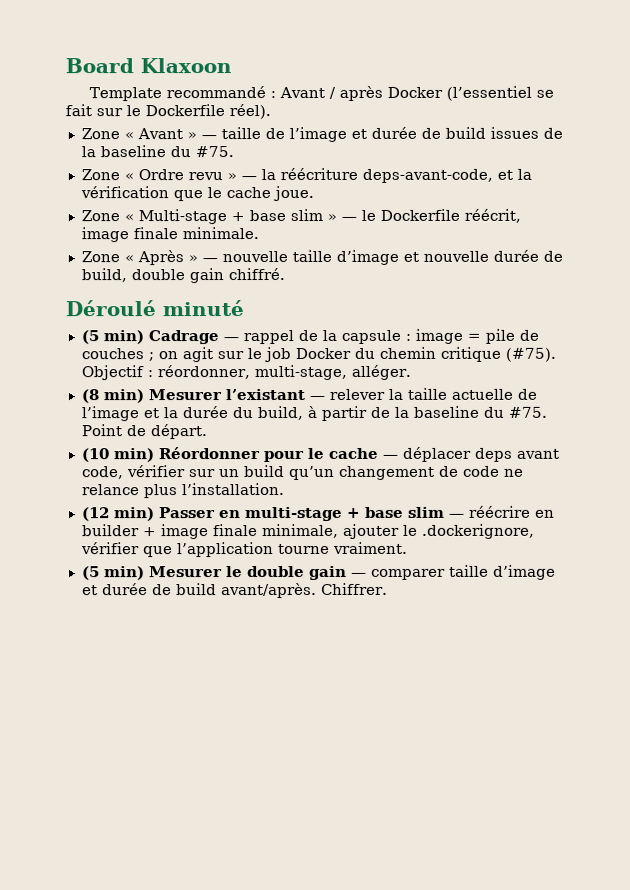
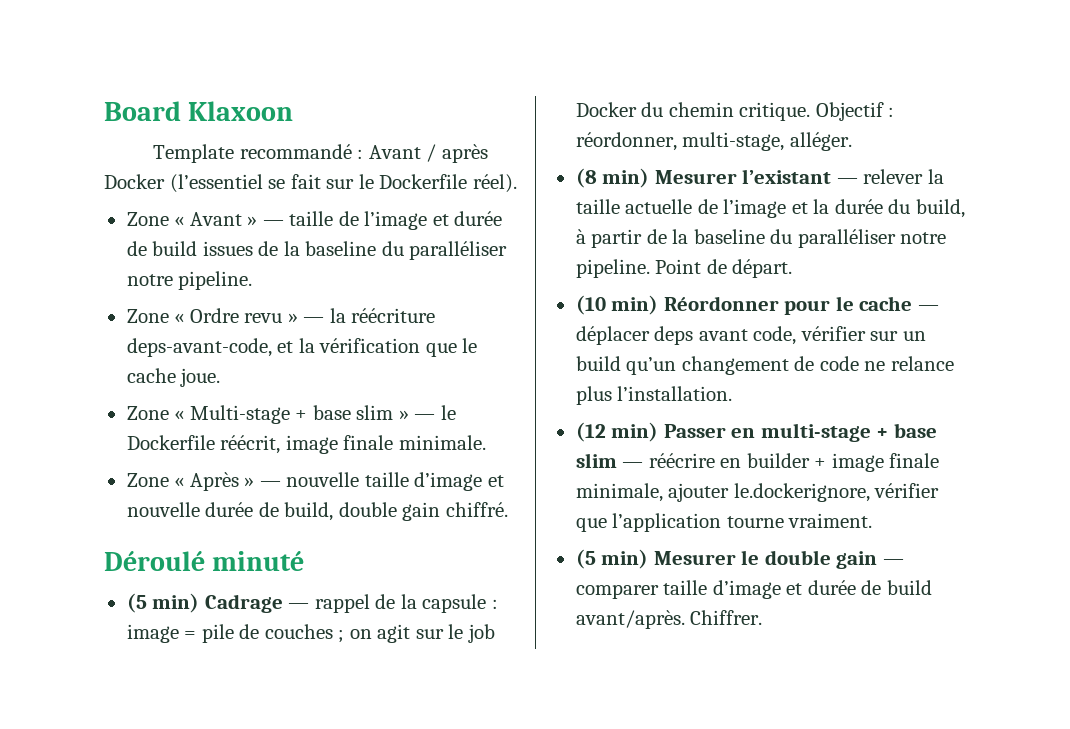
[194,146,234,158] #75. -> [409,241,508,260] [126,271,253,290] paralléliser notre pipeline.
[439,346,556,362] critique (#75). -> [739,102,811,121] critique.
[507,406,547,418] #75. -> [797,229,947,248] [575,259,650,278] paralléliser notre pipeline.
[402,523,535,539] le .dockerignore, -> [733,483,870,502] le.dockerignore,

